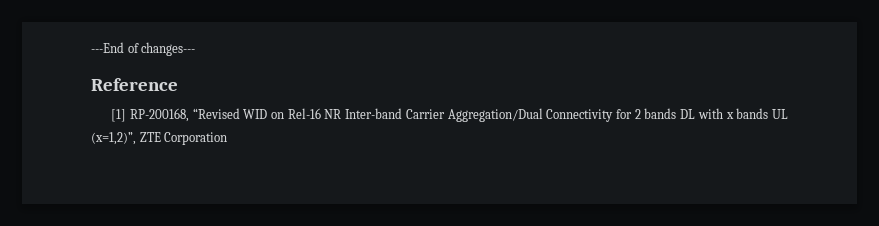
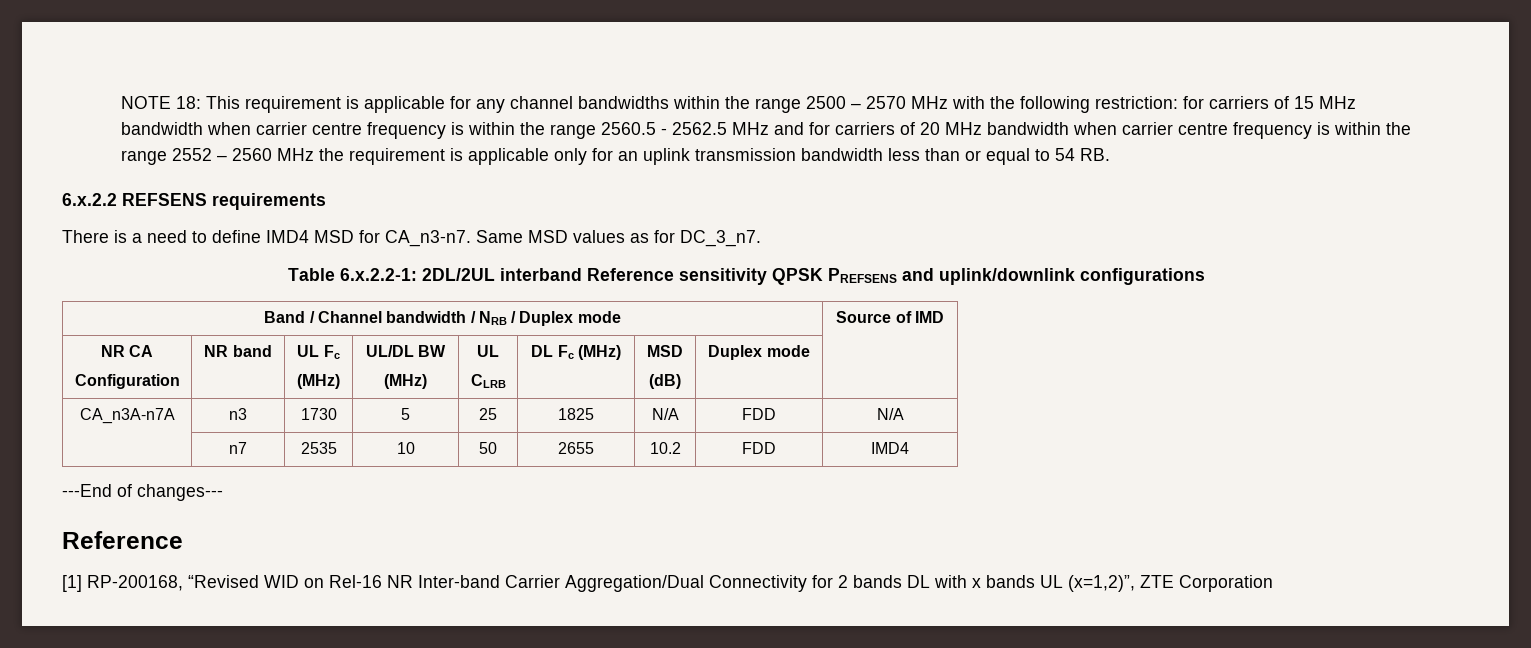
(91, 47) none -> [120,96,1356,113] [120,122,1411,139] [120,148,1110,165] [62,193,326,210] [62,230,761,247] [287,268,1205,285] [264,311,621,326] [836,311,944,323] [100,345,154,357] [74,374,180,389] [204,345,272,357] [297,345,340,359] [297,374,340,389] [365,345,447,357] [384,374,427,389] [477,345,499,357] [470,374,506,388] [531,345,621,360] [647,345,683,357] [649,374,681,389] [708,345,810,360] [79,408,175,424] [229,408,247,420] [300,408,337,420] [401,408,410,420] [479,408,497,420] [558,408,594,420] [651,408,679,420] [742,408,776,420] [876,408,904,420] [229,442,247,454] [300,442,337,454] [396,442,415,454] [479,442,497,454] [558,442,594,454] [649,442,681,454] [742,442,776,454] [871,442,909,454] NOTE 18: This requirement is applicable for any channel bandwidths within the range 2500 – 2570 MHz with the following restriction: for carriers of 15 MHz bandwidth when carrier centre frequency is within the range 2560.5 - 2562.5 MHz and for carriers of 20 MHz bandwidth when carrier centre frequency is within the range 2552 – 2560 MHz the requirement is applicable only for an uplink transmission bandwidth less than or equal to 54 RB. // 6.x.2.2 REFSENS requirements // There is a need to define IMD4 MSD for CA_n3-n7. Same MSD values as for DC_3_n7. // Table 6.x.2.2-1: 2DL/2UL interband Reference sensitivity QPSK PREFSENS and uplink/downlink configurations // Band / Channel bandwidth / NRB / Duplex mode | Source of IMD // NR CA // Configuration | NR band | UL Fc // (MHz) | UL/DL BW // (MHz) | UL // CLRB | DL Fc (MHz) | MSD // (dB) | Duplex mode | // CA_n3A-n7A | n3 | 1730 | 5 | 25 | 1825 | N/A | FDD | N/A // | n7 | 2535 | 10 | 50 | 2655 | 10.2 | FDD | IMD4 //

